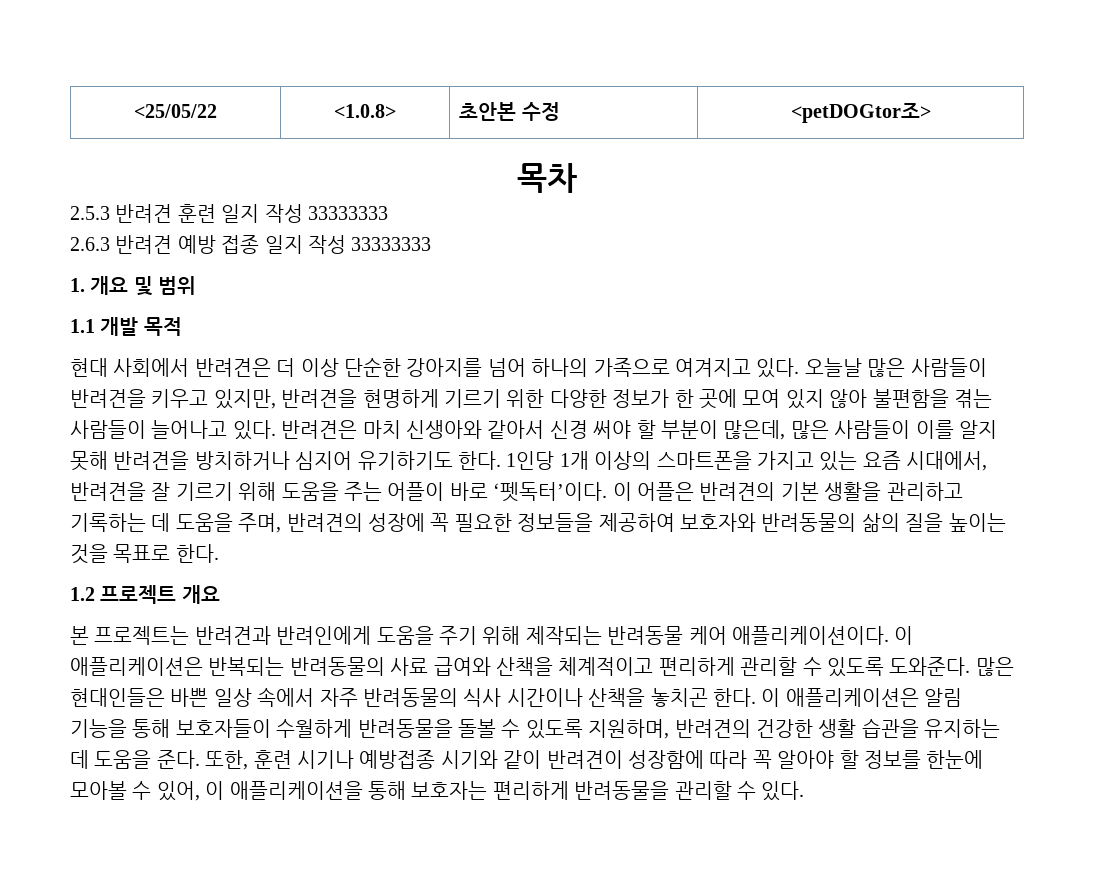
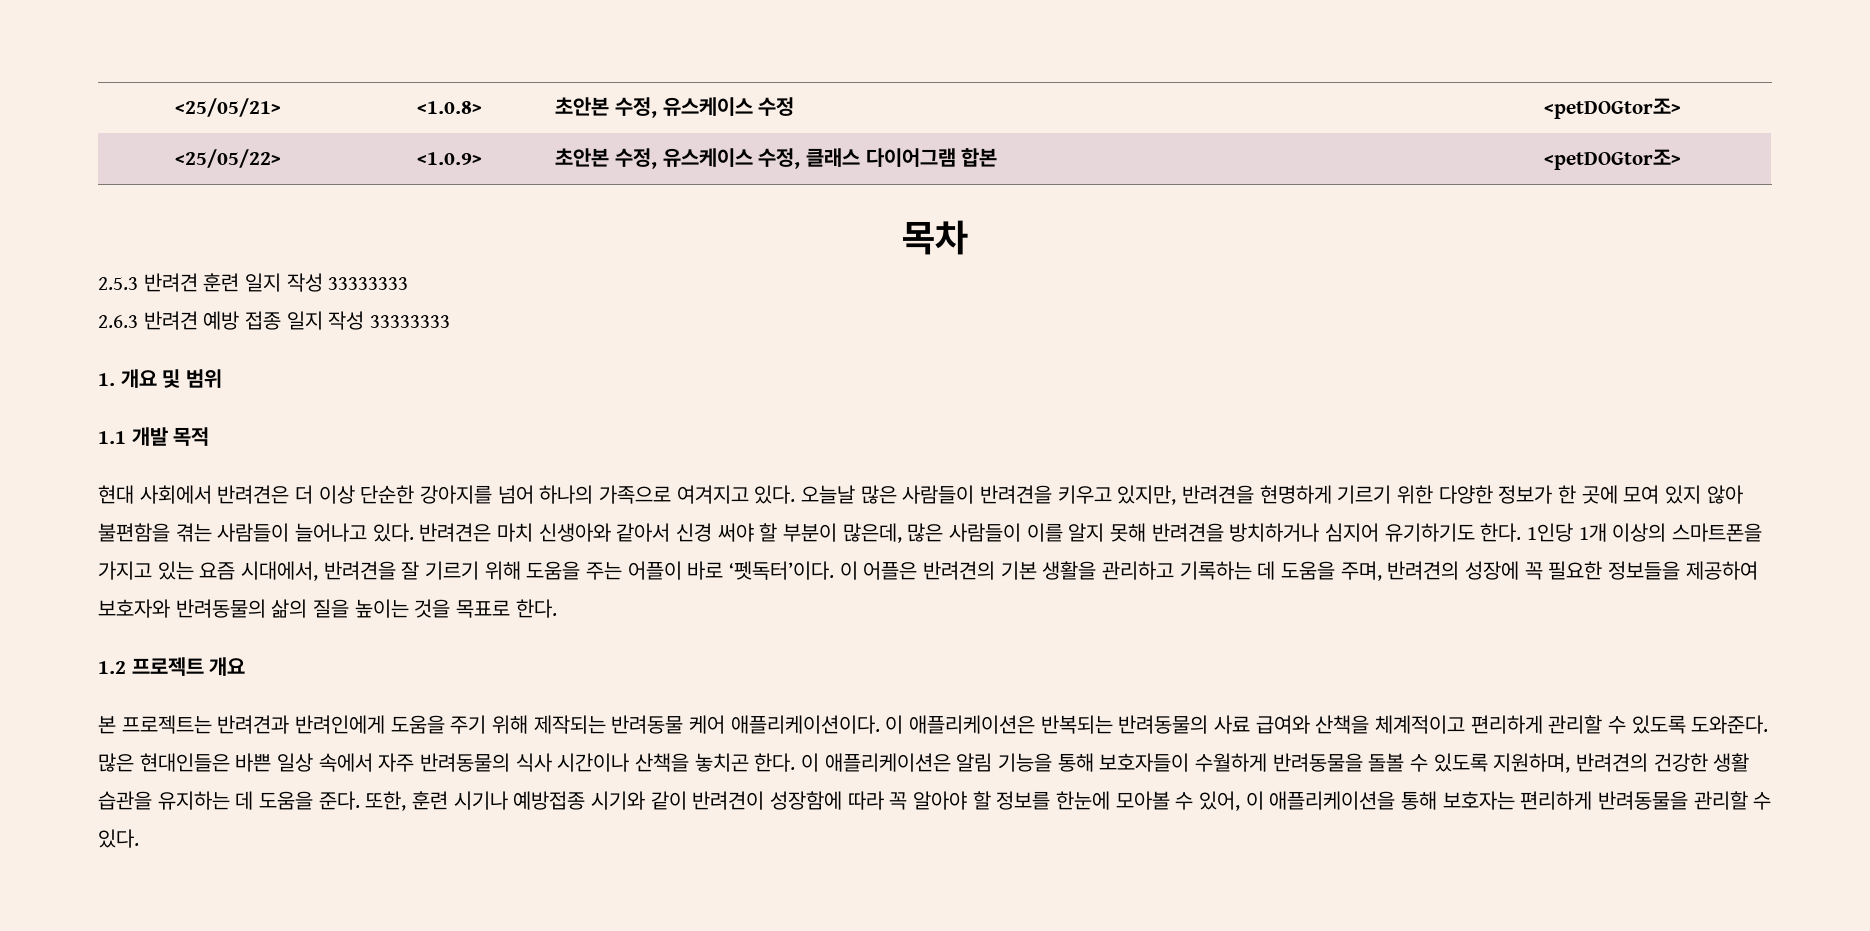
[134,104,217,118] <25/05/22 -> [175,98,281,117] <25/05/21>
(517, 111) none -> [615,97,753,118] 수정, 유스케이스
(931, 113) none -> [175,149,281,168] [416,152,482,165] [555,148,998,169] [1543,149,1681,170] // <25/05/22> | <1.0.9> | 초안본 수정, 유스케이스 수정, 클래스 다이어그램 합본 | <petDOGtor조>

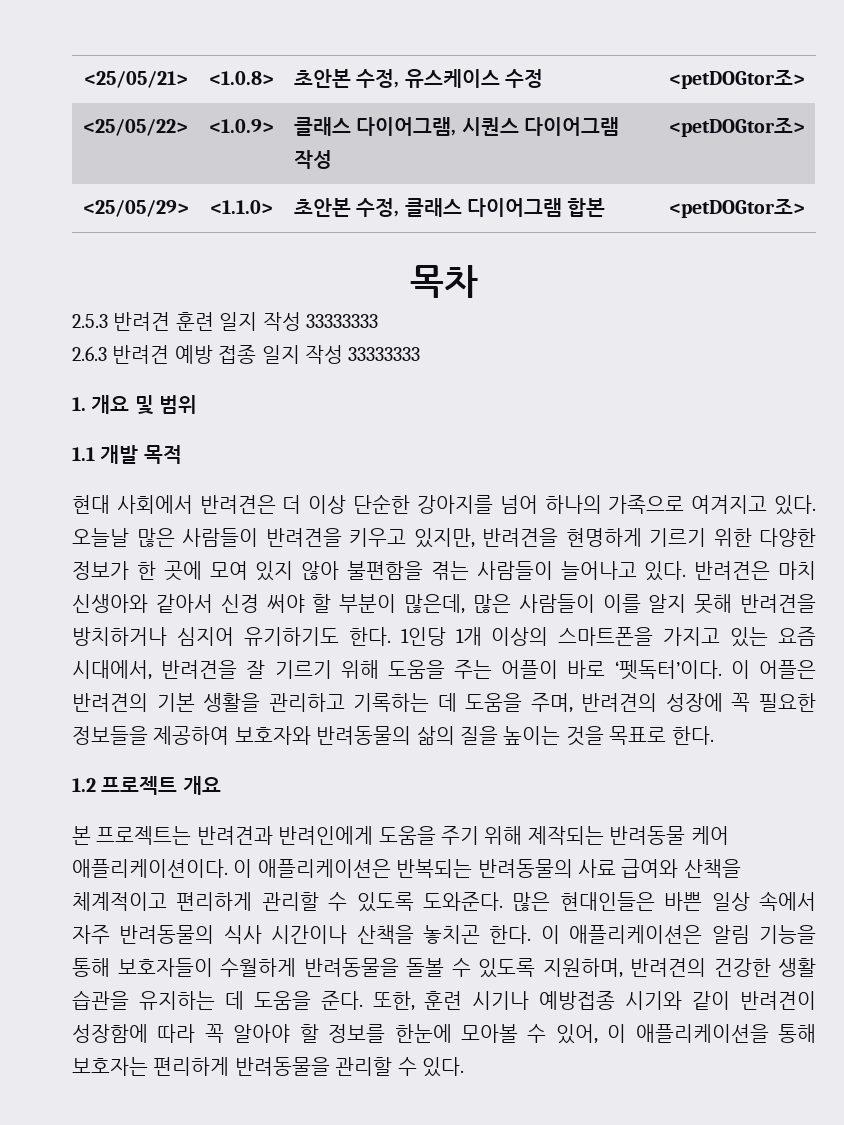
[555,148,801,169] | 초안본 수정, 유스케이스 수정, -> [293,117,620,136] [293,150,332,169] [669,118,805,137] [82,200,189,217] [210,200,273,214] [293,198,400,217] | 클래스 다이어그램, 시퀀스 다이어그램 작성 | <petDOGtor조> // <25/05/29> | <1.1.0> | 초안본 수정,

